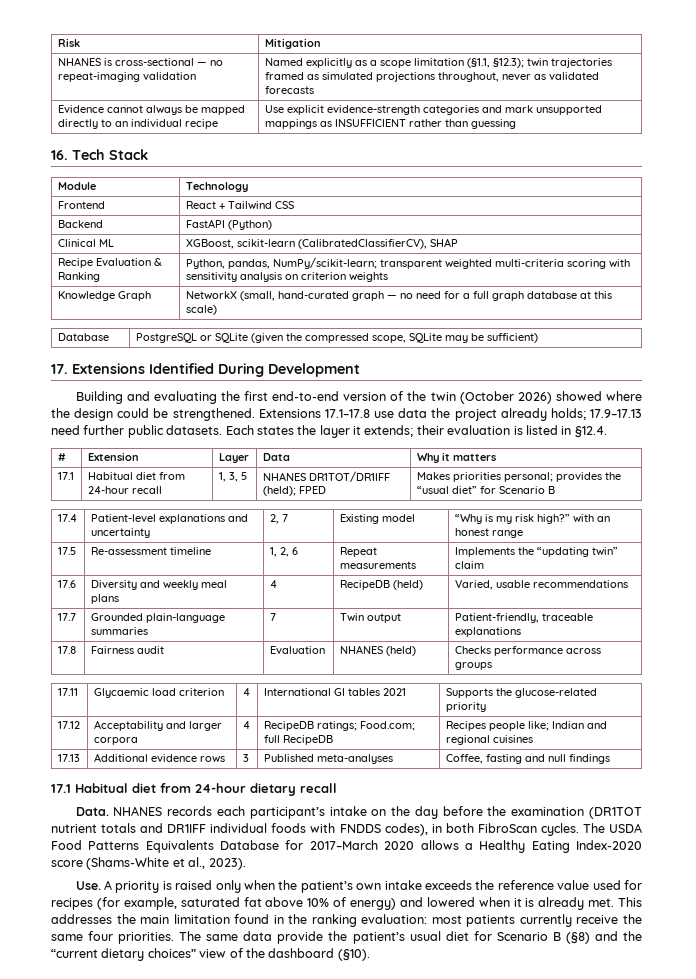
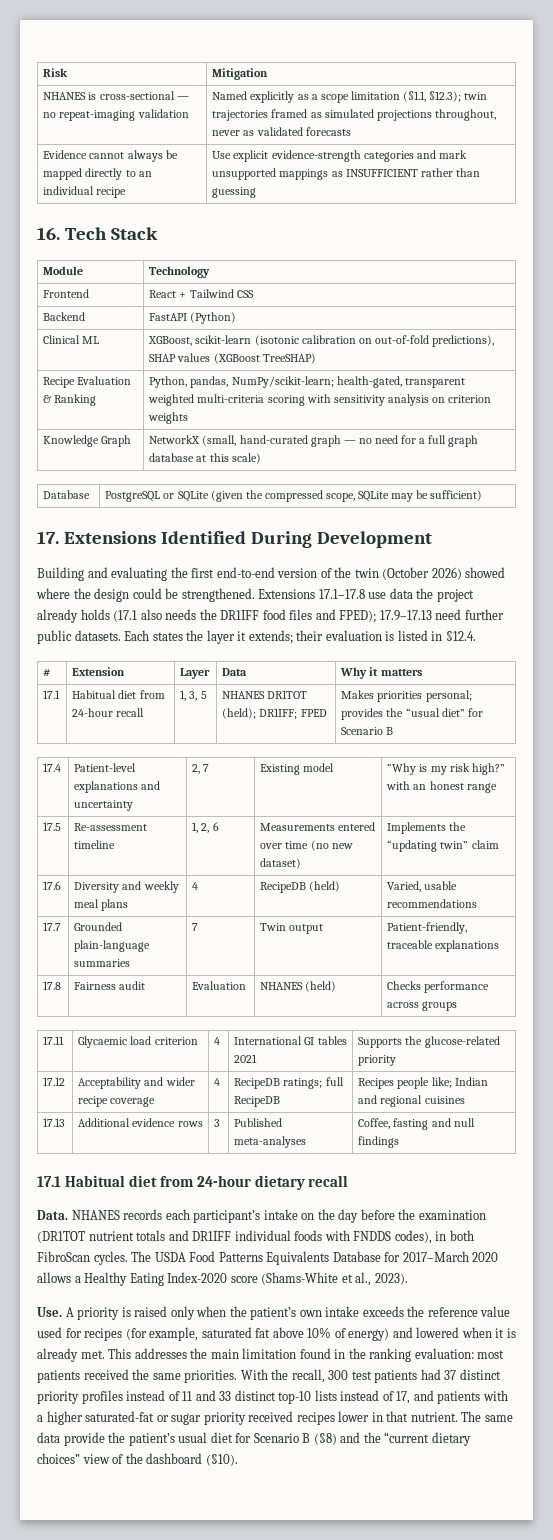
[297,238,458,249] (CalibratedClassifierCV), SHAP -> [254,335,495,347] [149,353,316,364] (isotonic calibration on out-of-fold predictions), SHAP values (XGBoost TreeSHAP)
(377, 263) none -> [336,376,402,388] health-gated,
[550,408,586,420] holds; -> [80,609,377,623] holds (17.1 also needs the DR1IFF food files and FPED);
[308,471,390,482] [262,486,296,496] DR1TOT/DR1IFF (held); -> [267,690,308,699] [222,708,298,719] DR1TOT (held); DR1IFF;
[339,547,377,557] [339,561,416,569] Repeat measurements -> [260,822,376,831] [260,840,353,851] [260,858,302,869] Measurements entered over time (no new dataset)
[188,721,222,731] [93,737,138,745] larger corpora -> [165,1077,195,1086] [78,1096,156,1107] wider recipe coverage
[359,721,415,731] Food.com; -> (323, 1083) none
[519,914,642,927] [51,931,175,944] currently receive the same four priorities. -> [83,1369,501,1383] [37,1390,508,1404] [37,1411,458,1425] received the same priorities. With the recall, 300 test patients had 37 distinct priority profiles instead of 11 and 33 distinct top-10 lists instead of 17, and patients with a higher saturated-fat or sugar priority received recipes lower in that nutrient.

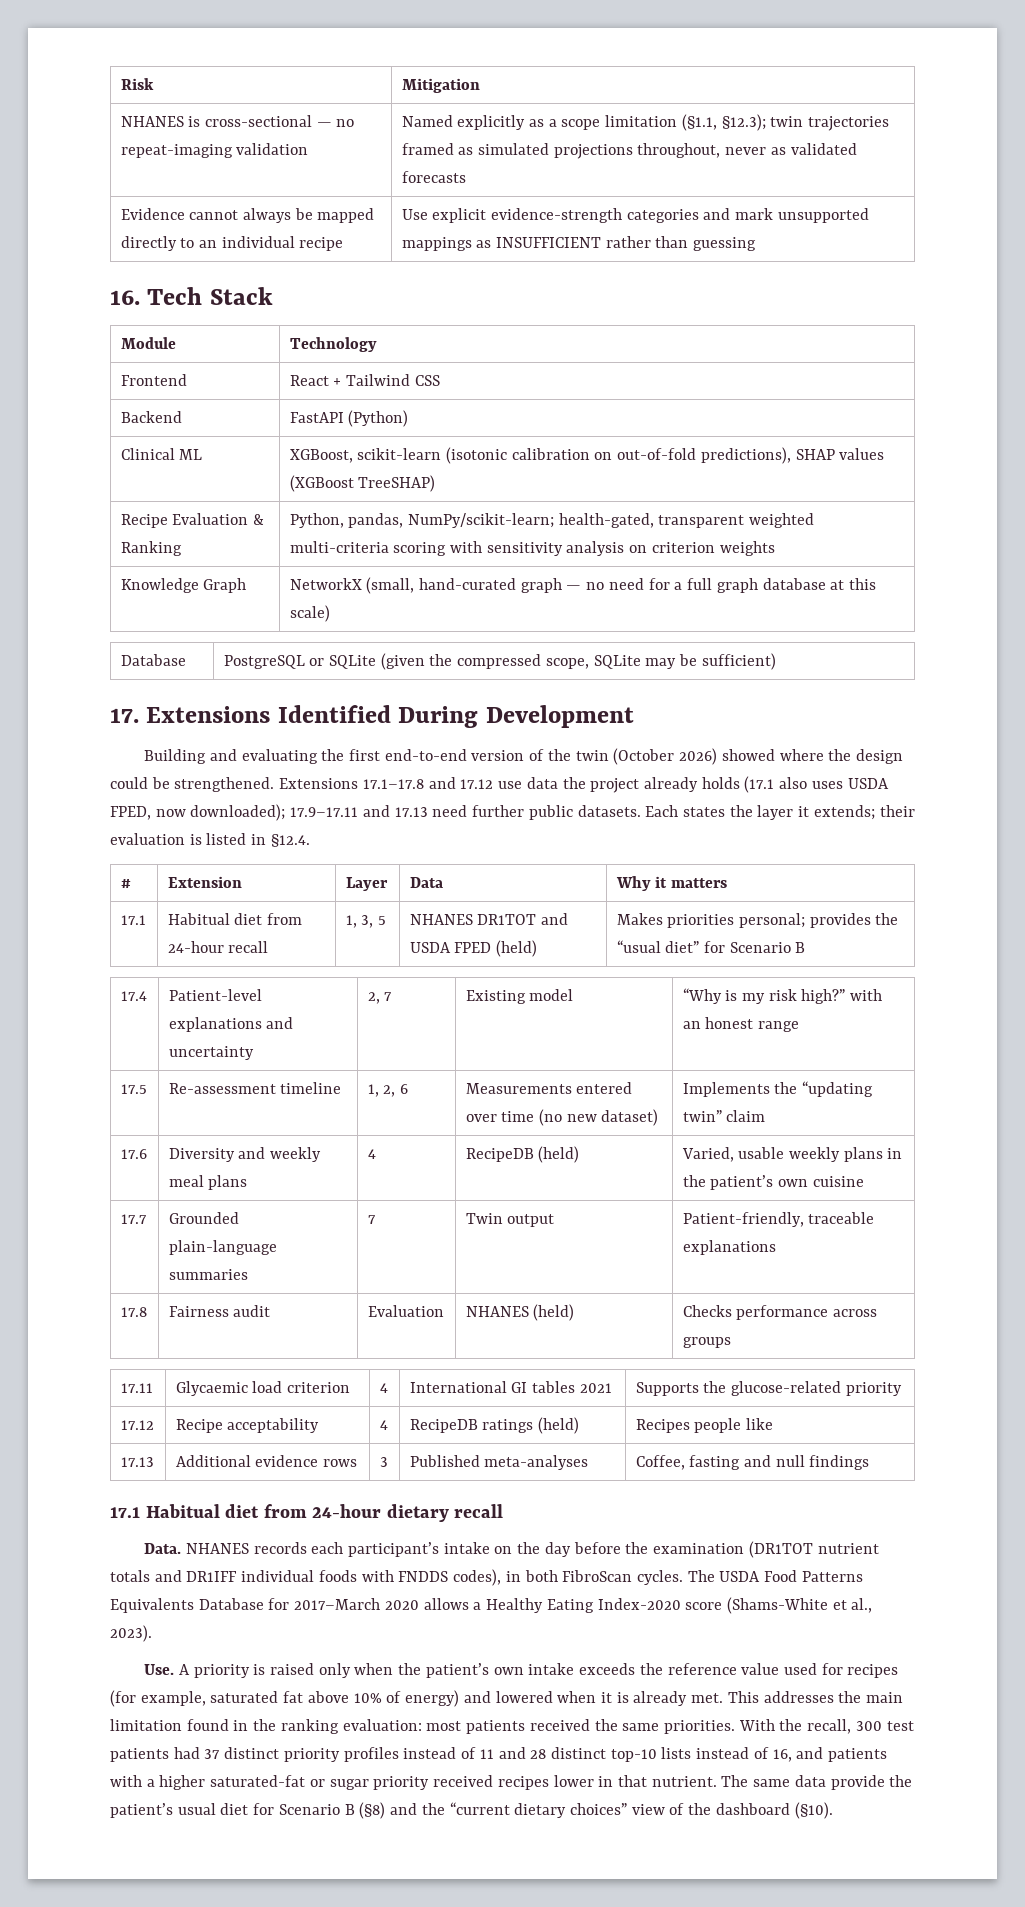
(365, 594) none -> [428,777,494,789] and 17.12
[165,609,432,623] needs the DR1IFF food files and FPED); 17.9–17.13 -> [811,778,889,789] [110,804,428,821] uses USDA FPED, now downloaded); 17.9–17.11 and 17.13
[222,708,298,719] (held); DR1IFF; -> [540,913,568,925] [409,942,451,953] and USDA
(327, 713) none -> [495,940,537,957] (held)
[387,899,478,908] recommendations -> [788,1147,903,1162] [682,1175,864,1190] weekly plans in the patient’s own cuisine
[78,1077,195,1089] [78,1096,156,1107] [214,1078,221,1086] [234,1077,344,1089] [234,1096,281,1107] Acceptability and wider recipe coverage | 4 | RecipeDB ratings; full RecipeDB -> [175,1418,320,1433] [379,1420,388,1430] [409,1417,579,1434] Recipe acceptability | 4 | RecipeDB ratings (held)
[431,1077,488,1088] [358,1095,465,1107] like; Indian and regional cuisines -> [745,1418,773,1430] like
[219,1391,232,1401] 33 -> [530,1749,547,1759] 28
[396,1391,411,1404] 17, -> [772,1749,792,1762] 16,

